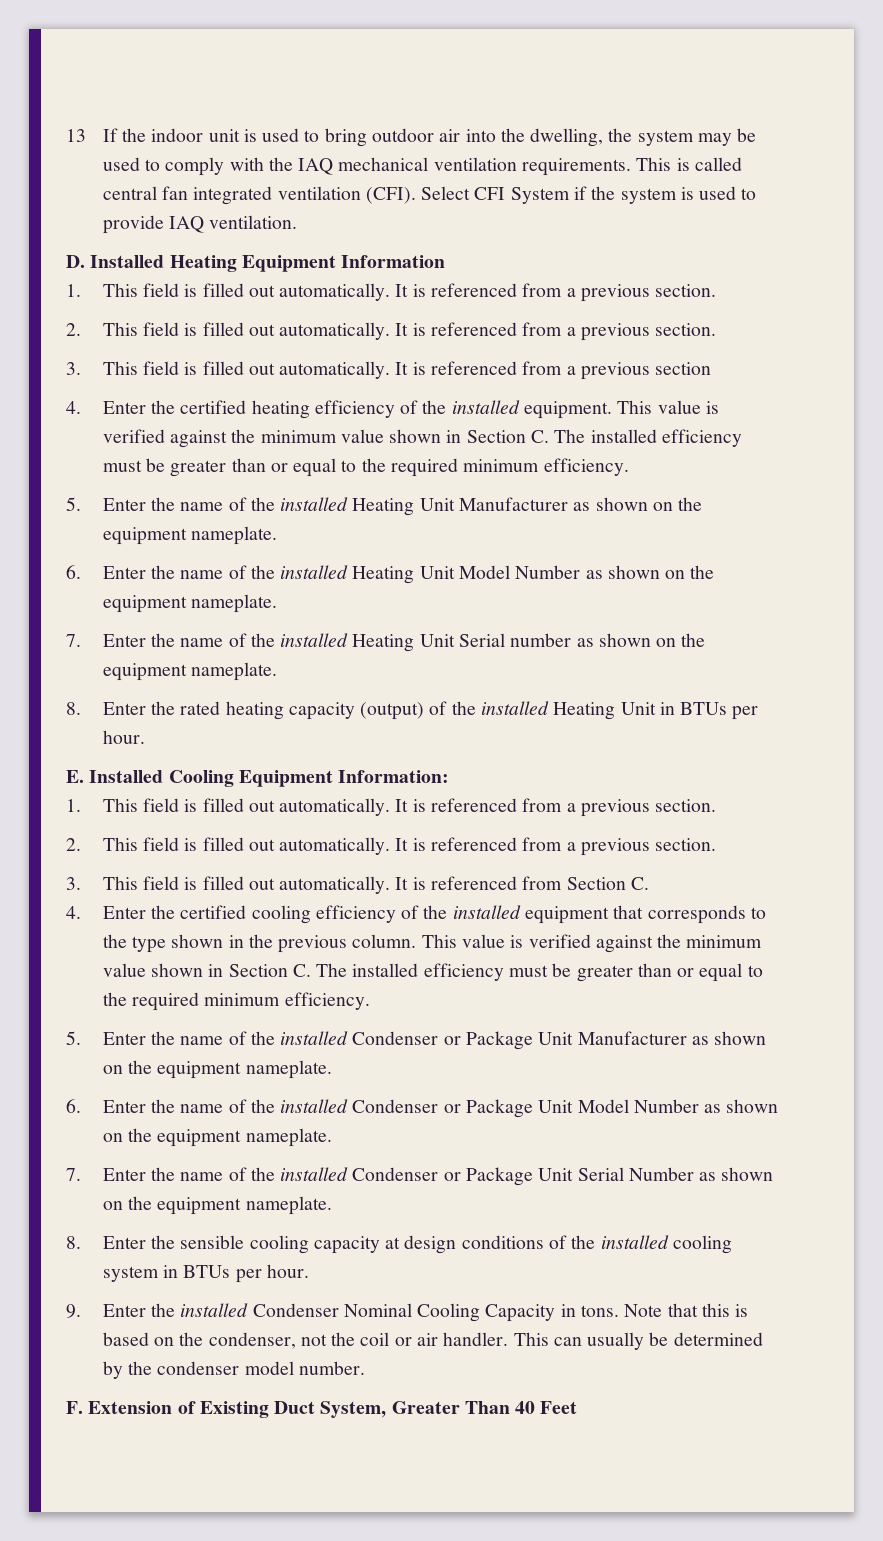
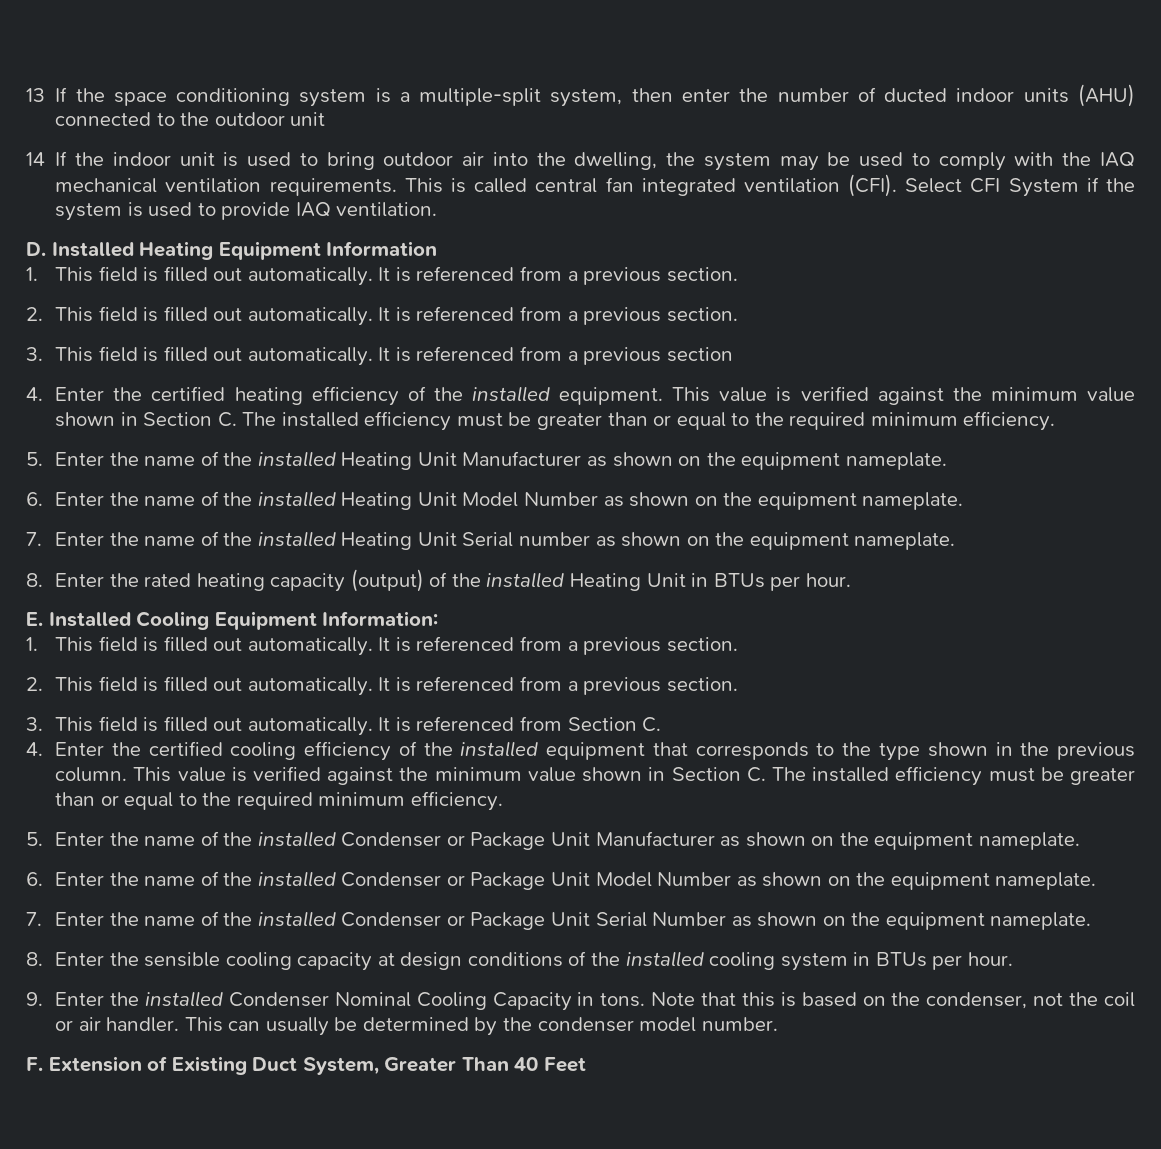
(147, 135) none -> [113,84,1135,107] [55,112,326,126] [26,151,105,166] space conditioning system is a multiple-split system, then enter the number of ducted indoor units (AHU) connected to the outdoor unit // 14 If the

